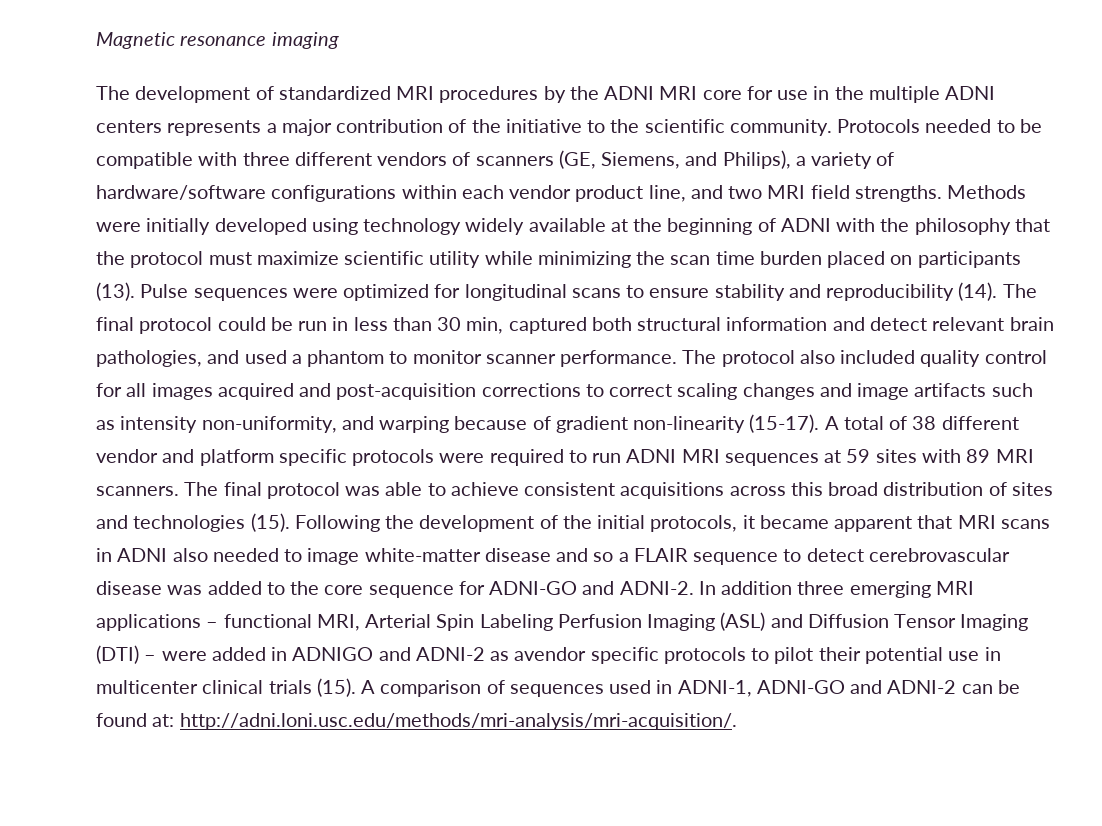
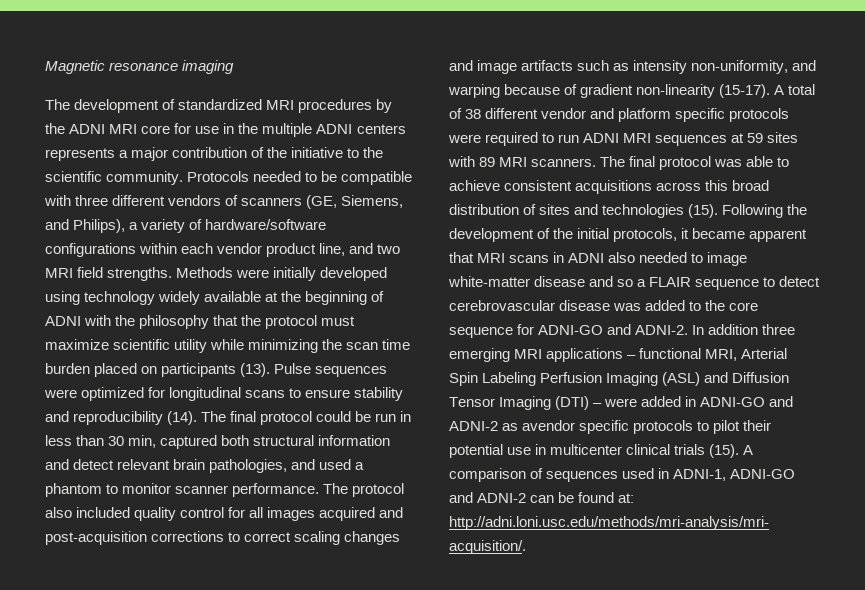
[292,647,374,661] ADNIGO -> [700,397,766,407] ADNI-GO

